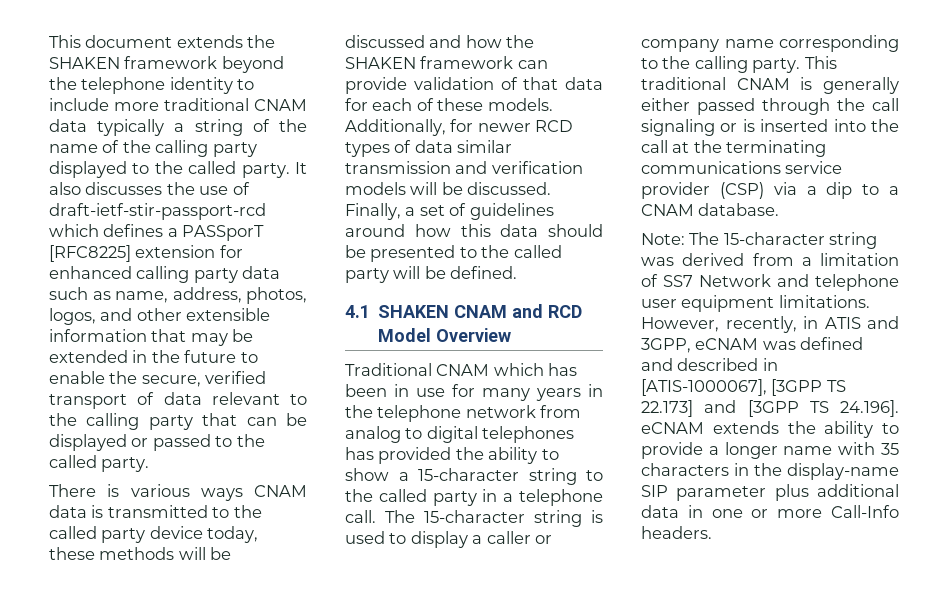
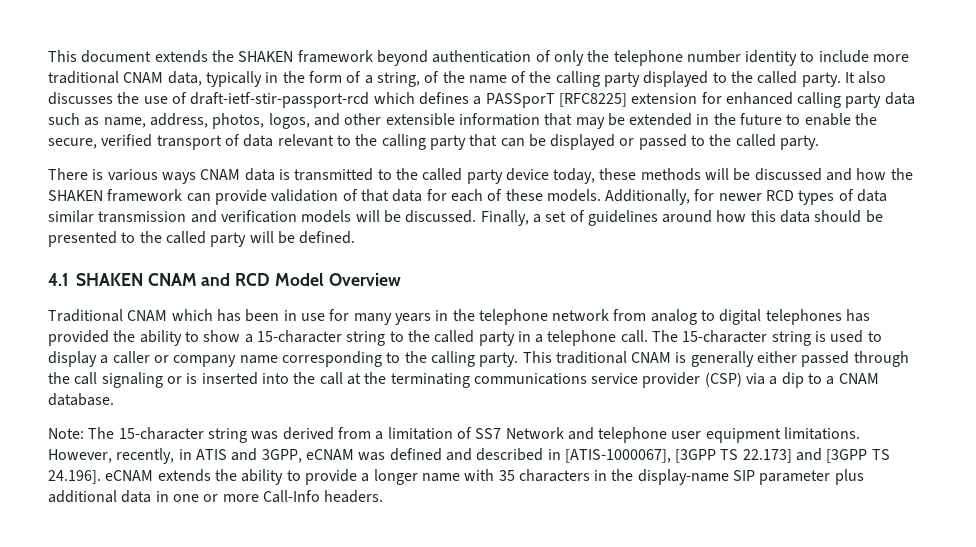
[49,77,166,94] the telephone -> [432,50,741,66] authentication of only the telephone number
[49,119,243,136] data typically a string -> [167,71,420,87] data, typically in the form of a string,

